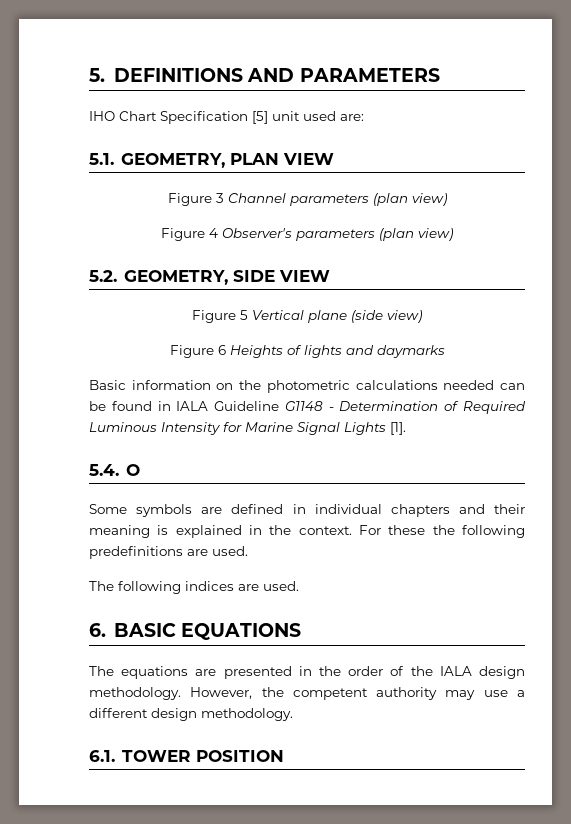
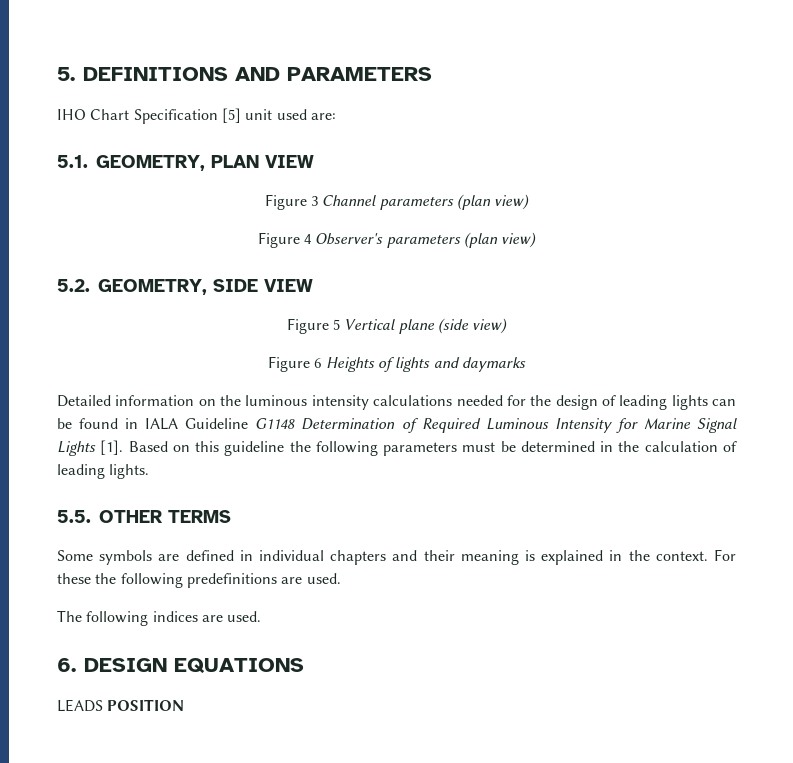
[89,380,126,390] Basic -> [57,395,111,407] Detailed
[266,380,495,393] photometric calculations needed -> [245,395,708,410] luminous intensity calculations needed for the design of leading lights
[328,407,334,411] - -> (296, 423) none
[89,464,140,476] // 5.4. O -> [128,441,737,456] [57,464,150,479] [57,510,231,523] Based on this guideline the following parameters must be determined in the calculation of leading lights. // 5.5. OTHER TERMS
[114,623,177,637] BASIC -> [84,658,167,672] DESIGN
[89,666,525,679] [89,687,525,700] [89,708,293,721] [89,750,191,762] The equations are presented in the order of the IALA design methodology. However, the competent authority may use a different design methodology. // 6.1. TOWER -> [57,699,103,712] LEADS

